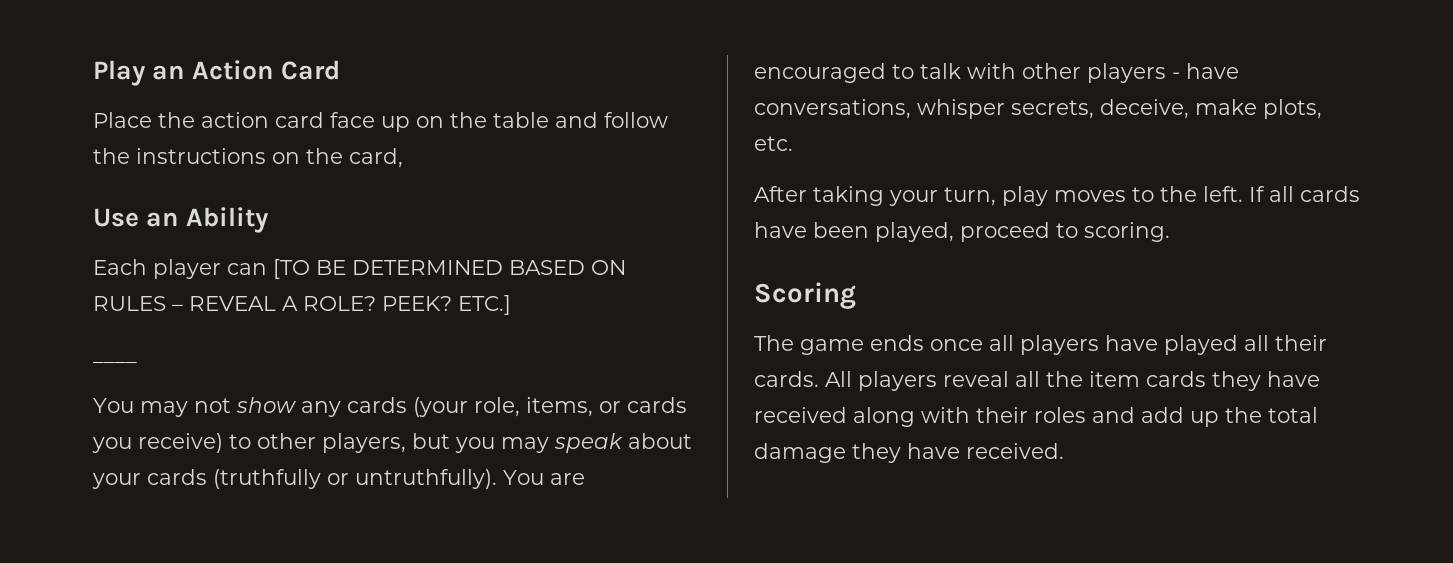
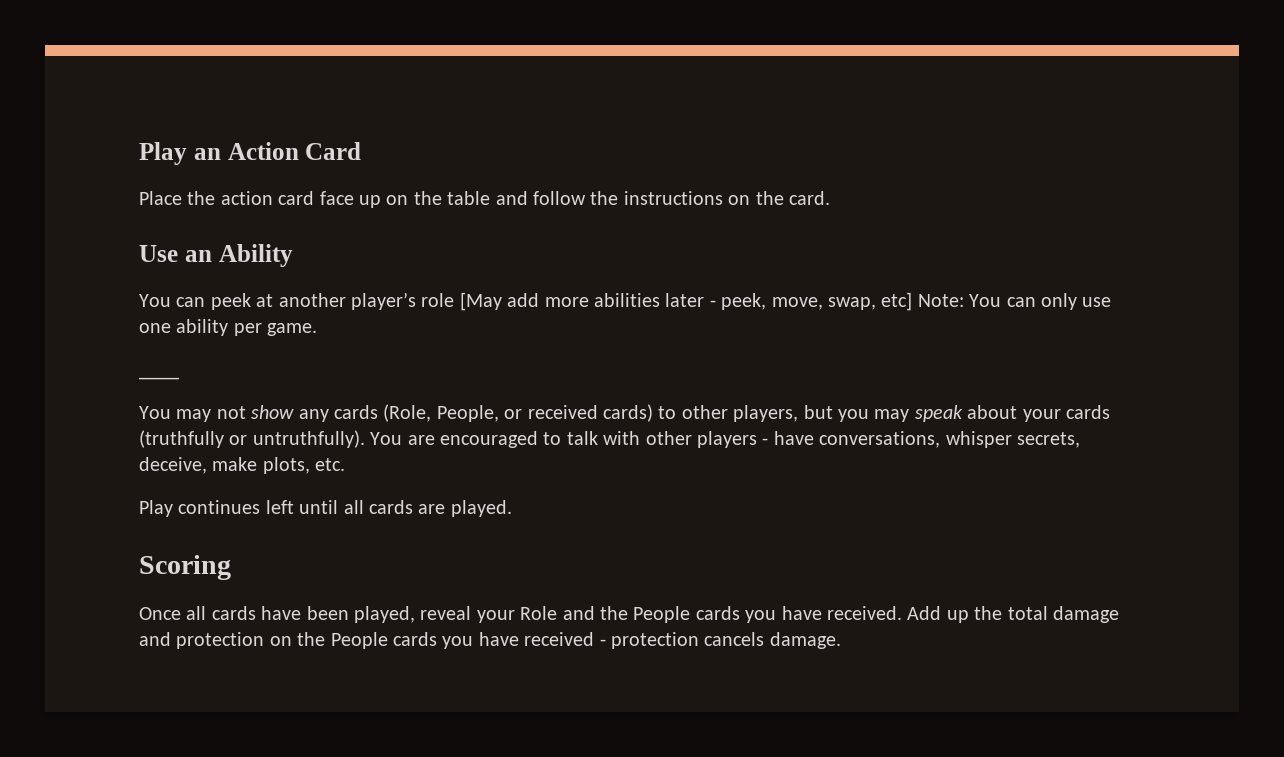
[349,148,403,168] card, -> [788,191,830,205] card.
[93,259,626,279] [93,295,511,315] Each player can [TO BE DETERMINED BASED ON RULES – REVEAL A ROLE? PEEK? ETC.] -> [139,292,1112,311] [139,319,318,336] You can peek at another player’s role [May add more abilities later - peek, move, swap, etc] Note: You can only use one ability per game.
[413,397,687,417] [92,433,223,453] (your role, items, or cards you receive) -> [383,404,653,422] (Role, People, or received cards)
[754,186,1265,206] After taking your turn, play moves to the left. If -> [139,500,512,517] [139,555,231,580] [139,607,181,620] Play continues left until all cards are played. // Scoring // Once
[960,222,1170,242] [754,282,856,309] [754,335,1327,355] [754,371,1320,391] [754,407,1318,427] [754,443,1064,463] proceed to scoring. // Scoring // The game ends once all players have played all their cards. All players reveal all the item cards they have received along with their roles and add up the total damage they have received. -> [420,606,1119,623] [139,632,841,649] reveal your Role and the People cards you have received. Add up the total damage and protection on the People cards you have received - protection cancels damage.

